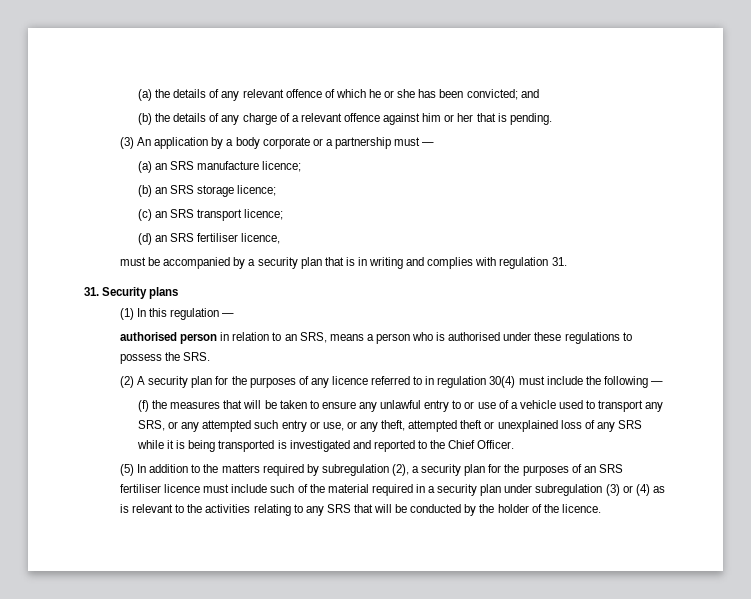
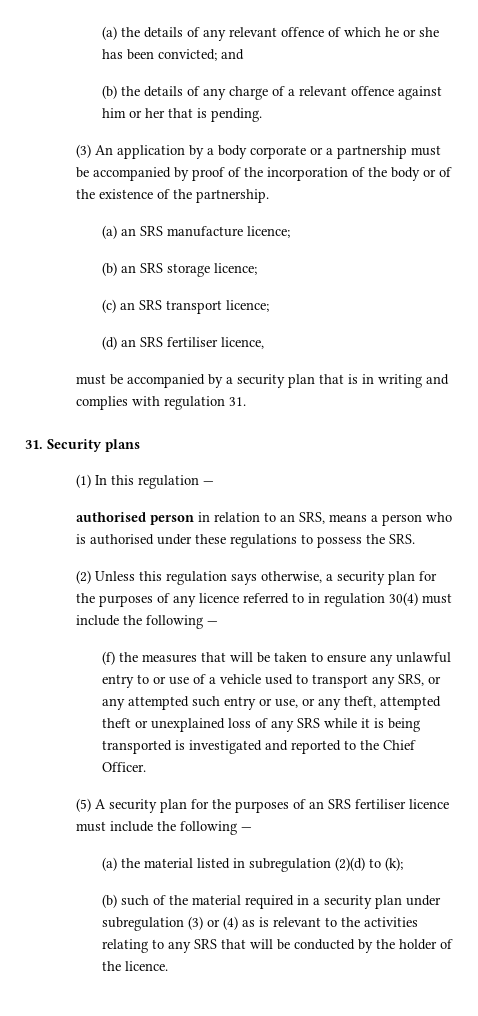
[422,142,435,146] — -> [76,167,453,181] [76,189,270,203] be accompanied by proof of the incorporation of the body or of the existence of the partnership.
[137,376,146,385] A -> [95,571,334,585] Unless this regulation says otherwise, a
[137,464,420,476] In addition to the matters required by subregulation (2), a -> [95,799,107,809] A
(268, 488) none -> [157,821,253,835] [101,857,403,872] [101,894,117,908] the following — // (a) the material listed in subregulation (2)(d) to (k); // (b)

